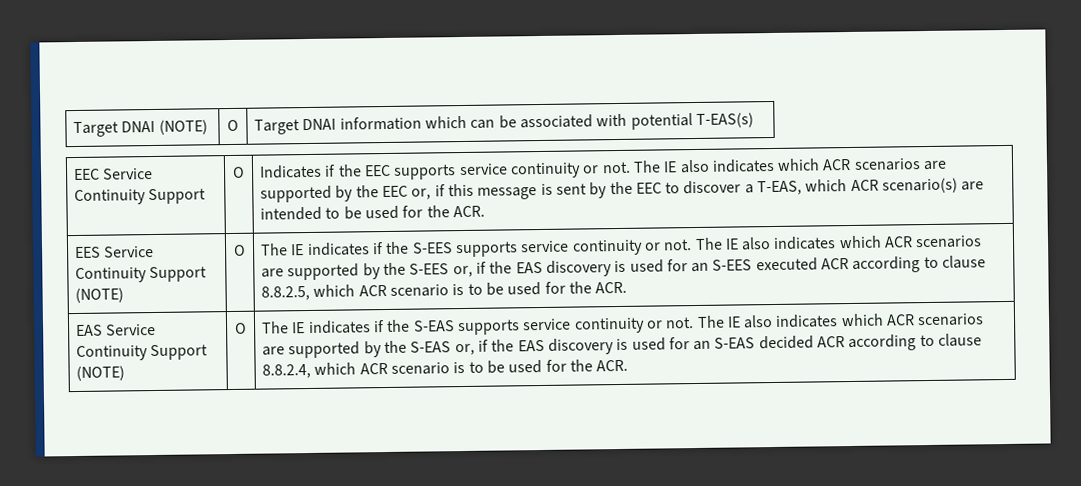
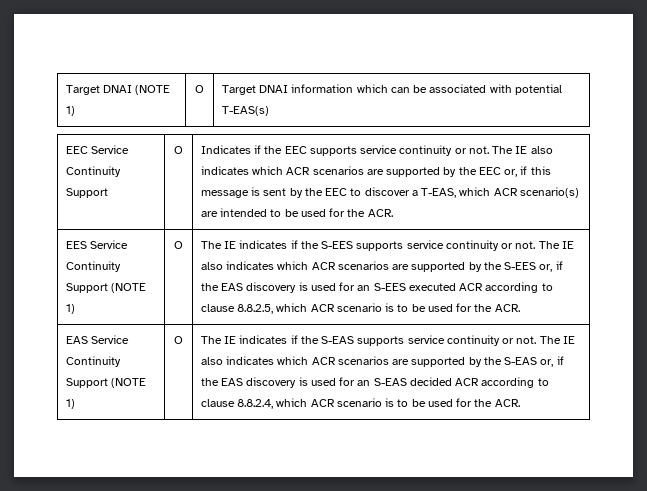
[72,119,208,138] Target DNAI (NOTE) -> [65,85,171,95] [65,106,75,116] Target DNAI (NOTE 1)
[74,287,124,304] (NOTE) -> [111,283,147,293] [65,304,75,314] (NOTE 1)
[75,365,125,382] (NOTE) -> [111,378,147,388] [65,399,75,409] (NOTE 1)

